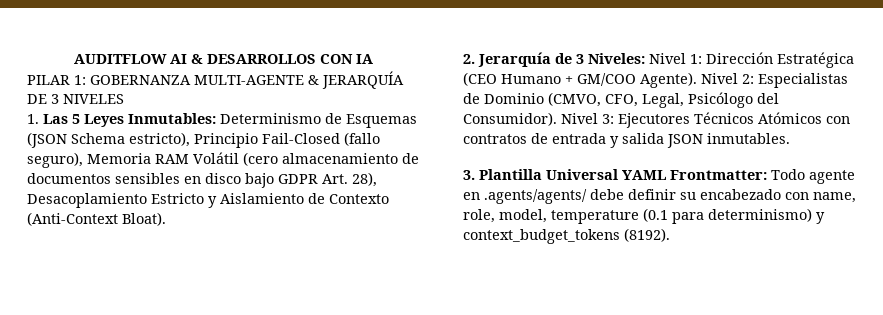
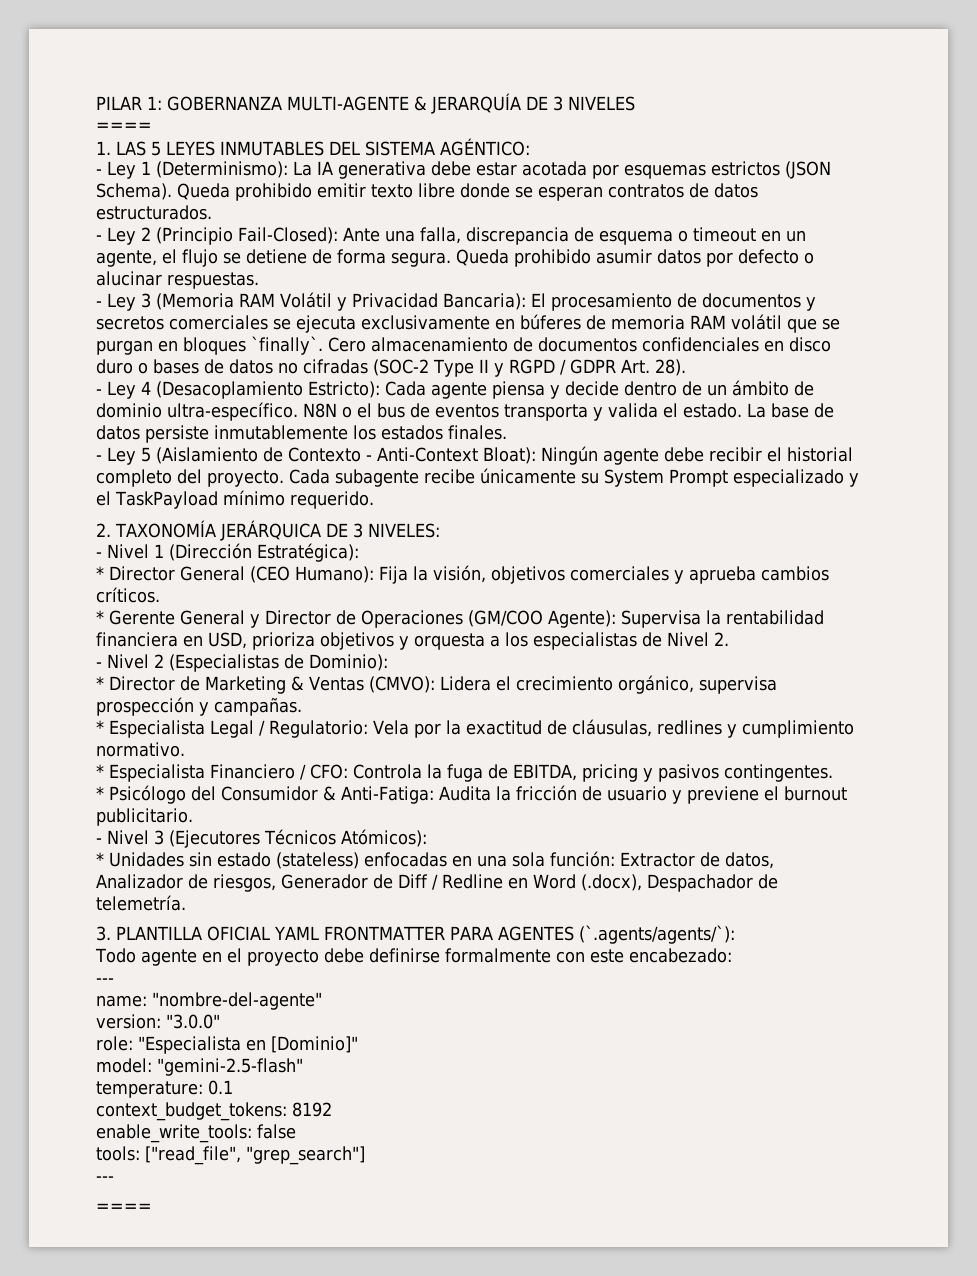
[74,54,373,64] AUDITFLOW AI & DESARROLLOS CON IA // -> (96, 103) none
(124, 99) none -> [96,122,152,131] // ====
[43,113,417,128] [27,132,380,148] [27,152,278,168] Las 5 Leyes Inmutables: Determinismo de Esquemas (JSON Schema estricto), Principio Fail-Closed (fallo seguro), Memoria RAM Volátil (cero -> [116,138,530,156] [96,161,831,179] [96,183,758,201] [96,205,212,220] [96,227,806,245] [96,249,814,267] [96,271,259,289] [96,292,816,311] [96,314,840,333] [96,336,366,355] LAS 5 LEYES INMUTABLES DEL SISTEMA AGÉNTICO: // - Ley 1 (Determinismo): La IA generativa debe estar acotada por esquemas estrictos (JSON Schema). Queda prohibido emitir texto libre donde se esperan contratos de datos estructurados. // - Ley 2 (Principio Fail-Closed): Ante una falla, discrepancia de esquema o timeout en un agente, el flujo se detiene de forma segura. Queda prohibido asumir datos por defecto o alucinar respuestas. // - Ley 3 (Memoria RAM Volátil y Privacidad Bancaria): El procesamiento de documentos y secretos comerciales se ejecuta exclusivamente en búferes de memoria RAM volátil que se purgan en bloques `finally`. Cero
[115,173,180,184] sensibles -> [642,337,759,352] confidenciales
[245,172,377,188] [27,193,389,208] [27,212,166,226] [463,52,854,68] [463,72,848,88] [463,92,779,108] [463,112,850,128] [463,133,790,148] [463,169,855,184] [463,189,856,204] [463,208,825,224] [463,228,670,244] bajo GDPR Art. 28), Desacoplamiento Estricto y Aislamiento de Contexto (Anti-Context Bloat). // 2. Jerarquía de 3 Niveles: Nivel 1: Dirección Estratégica (CEO Humano + GM/COO Agente). Nivel 2: Especialistas de Dominio (CMVO, CFO, Legal, Psicólogo del Consumidor). Nivel 3: Ejecutores Técnicos Atómicos con contratos de entrada y salida JSON inmutables. // 3. Plantilla Universal YAML Frontmatter: Todo agente en .agents/agents/ debe definir su encabezado con name, role, model, temperature (0.1 para determinismo) y context_budget_tokens (8192). -> [96,359,686,377] [96,380,814,399] [96,402,834,421] [96,425,507,443] [96,446,853,465] [96,468,859,487] [96,490,374,509] [96,520,440,541] [96,543,359,562] [96,565,829,584] [96,587,160,603] [96,610,824,628] [96,632,729,650] [96,654,388,672] [96,675,777,694] [96,697,302,716] [96,719,854,738] [96,742,185,757] [96,764,833,782] [96,785,847,804] [96,808,193,826] [96,829,427,848] [96,851,774,869] [96,874,778,892] [96,895,186,911] [96,925,735,944] [95,948,732,966] [96,978,114,984] [96,992,322,1010] [96,1014,220,1029] [96,1036,358,1054] [96,1058,303,1076] [96,1080,233,1098] [96,1102,332,1121] [96,1124,296,1143] [96,1146,365,1165] [96,1176,114,1182] [96,1203,152,1212] duro o bases de datos no cifradas (SOC-2 Type II y RGPD / GDPR Art. 28). // - Ley 4 (Desacoplamiento Estricto): Cada agente piensa y decide dentro de un ámbito de dominio ultra-específico. N8N o el bus de eventos transporta y valida el estado. La base de datos persiste inmutablemente los estados finales. // - Ley 5 (Aislamiento de Contexto - Anti-Context Bloat): Ningún agente debe recibir el historial completo del proyecto. Cada subagente recibe únicamente su System Prompt especializado y el TaskPayload mínimo requerido. // 2. TAXONOMÍA JERÁRQUICA DE 3 NIVELES: // - Nivel 1 (Dirección Estratégica): // * Director General (CEO Humano): Fija la visión, objetivos comerciales y aprueba cambios críticos. // * Gerente General y Director de Operaciones (GM/COO Agente): Supervisa la rentabilidad financiera en USD, prioriza objetivos y orquesta a los especialistas de Nivel 2. // - Nivel 2 (Especialistas de Dominio): // * Director de Marketing & Ventas (CMVO): Lidera el crecimiento orgánico, supervisa prospección y campañas. // * Especialista Legal / Regulatorio: Vela por la exactitud de cláusulas, redlines y cumplimiento normativo. // * Especialista Financiero / CFO: Controla la fuga de EBITDA, pricing y pasivos contingentes. // * Psicólogo del Consumidor & Anti-Fatiga: Audita la fricción de usuario y previene el burnout publicitario. // - Nivel 3 (Ejecutores Técnicos Atómicos): // * Unidades sin estado (stateless) enfocadas en una sola función: Extractor de datos, Analizador de riesgos, Generador de Diff / Redline en Word (.docx), Despachador de telemetría. // 3. PLANTILLA OFICIAL YAML FRONTMATTER PARA AGENTES (`.agents/agents/`): // Todo agente en el proyecto debe definirse formalmente con este encabezado: // --- // name: "nombre-del-agente" // version: "3.0.0" // role: "Especialista en [Dominio]" // model: "gemini-2.5-flash" // temperature: 0.1 // context_budget_tokens: 8192 // enable_write_tools: false // tools: ["read_file", "grep_search"] // --- // ====

